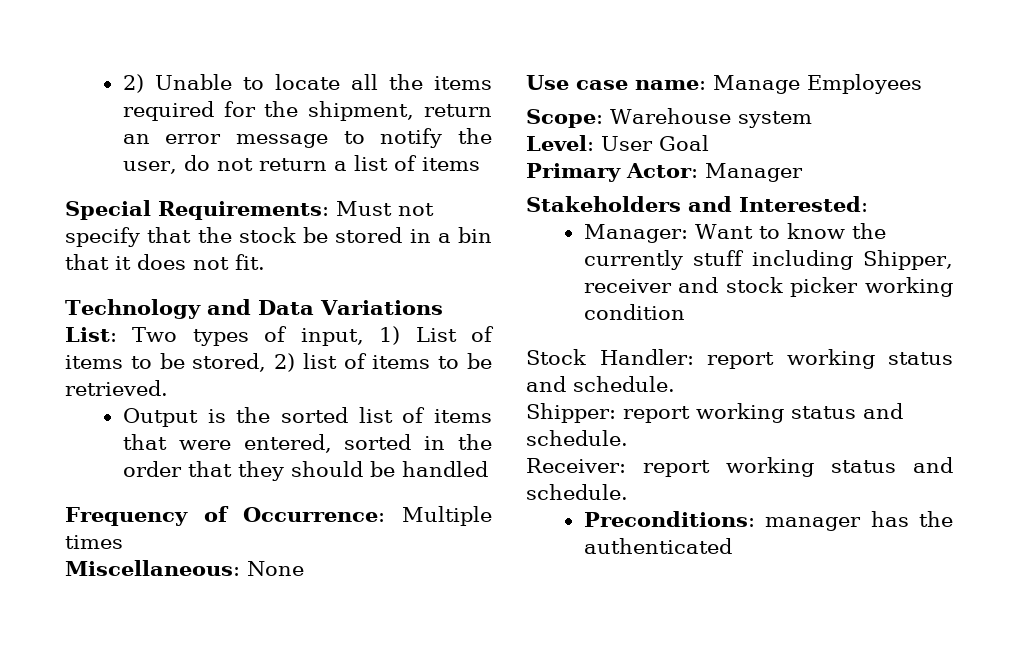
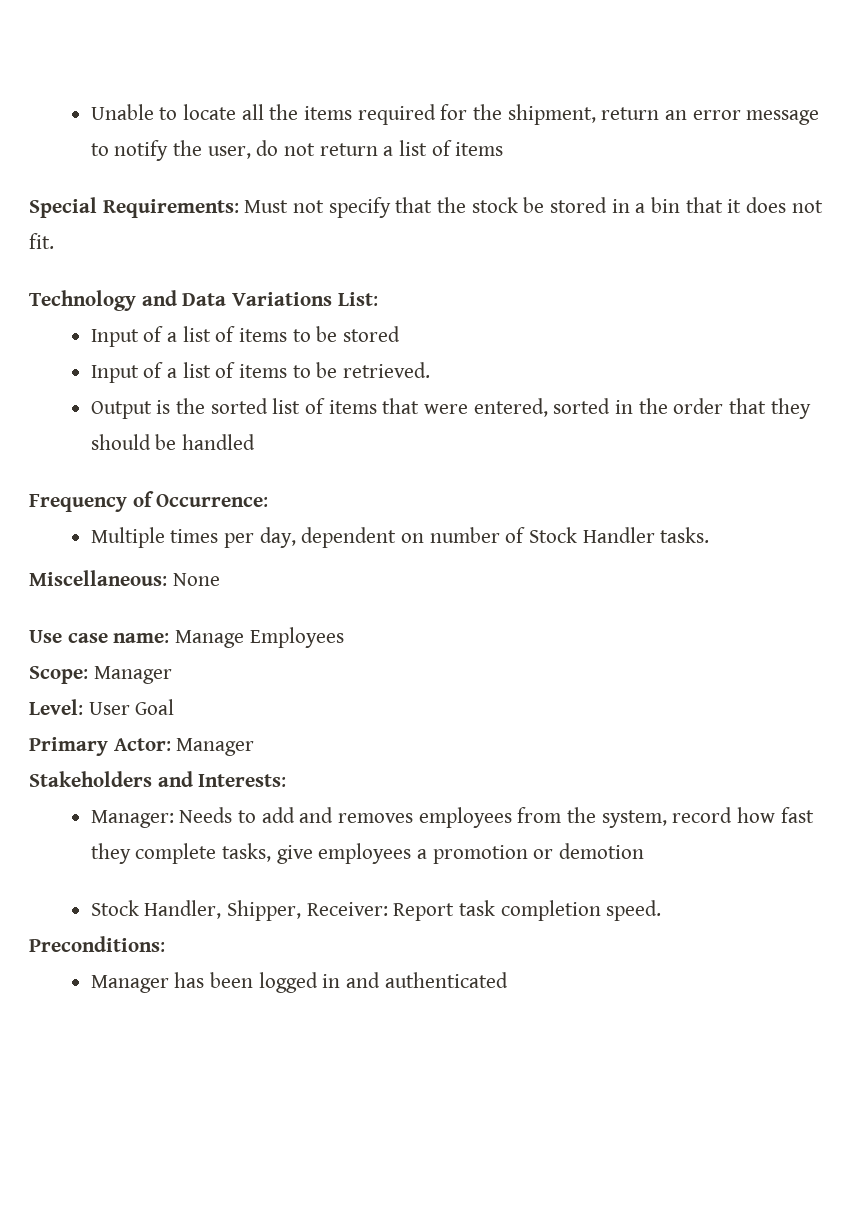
[122,74,144,93] 2) -> (90, 112) none
[132,326,494,346] [65,353,296,372] Two types of input, 1) List of items to be stored, 2) -> [90,326,401,347] [90,362,178,383] // Input of a list of items to be stored // Input of a
(386, 514) none -> (269, 500) //
(123, 542) none -> [224,527,710,548] per day, dependent on number of Stock Handler tasks.
[610,108,812,128] Warehouse system -> [93,666,172,684] Manager
[739,196,868,212] Interested: -> [198,774,287,787] Interests:
[694,223,886,239] [583,250,954,270] [583,277,953,297] [583,304,685,320] [526,349,953,369] [526,376,675,392] [526,403,903,423] [526,430,628,446] [526,457,953,477] [526,484,628,500] [583,511,953,531] Want to know the currently stuff including Shipper, receiver and stock picker working condition // Stock Handler: report working status and schedule. // Shipper: report working status and schedule. // Receiver: report working status and schedule. // Preconditions: manager has the -> [179,807,814,828] [90,843,645,864] [90,900,662,921] [29,936,165,952] [90,972,381,993] Needs to add and removes employees from the system, record how fast they complete tasks, give employees a promotion or demotion // Stock Handler, Shipper, Receiver: Report task completion speed. // Preconditions: // Manager has been logged in and

